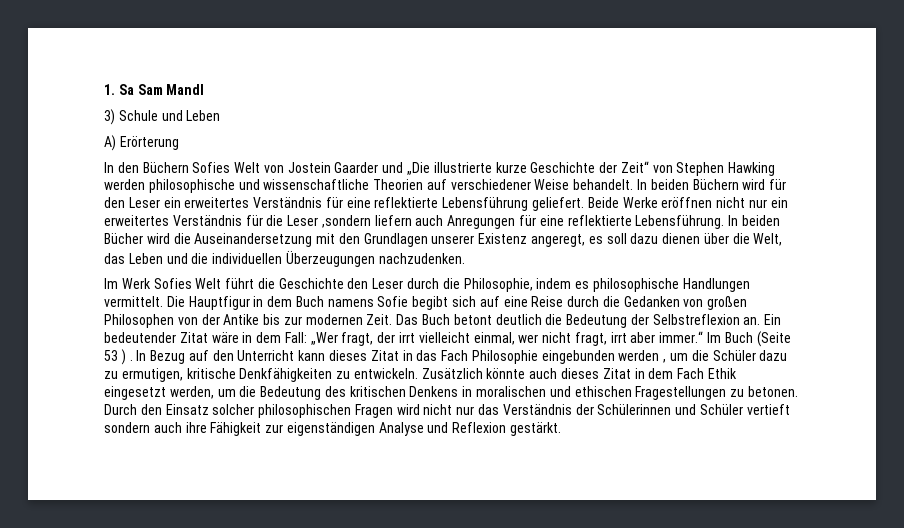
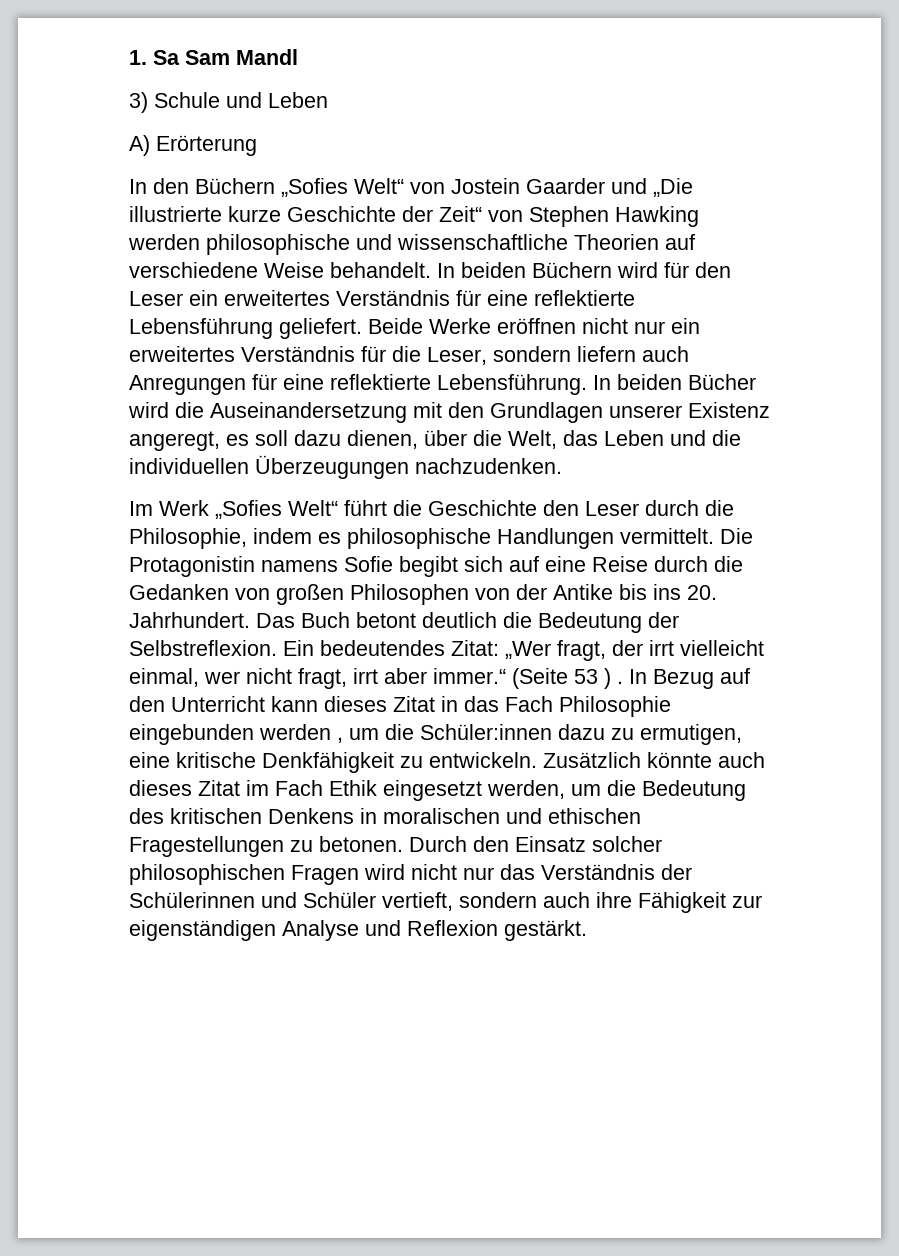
[192,162,261,173] Sofies Welt -> [281,178,404,197] „Sofies Welt“
[450,179,531,190] verschiedener -> [129,262,258,278] verschiedene
[287,215,371,228] Leser ,sondern -> [427,346,571,365] Leser, sondern
[662,233,701,244] dienen -> [347,430,418,449] dienen,
[153,278,222,289] Sofies Welt -> [215,500,338,519] „Sofies Welt“
[188,296,324,310] Hauptfigur in dem Buch -> [129,556,255,577] Protagonistin
[283,314,393,325] zur modernen Zeit. -> [653,584,717,600] [129,612,250,628] ins 20. Jahrhundert.
[652,314,782,325] [104,332,307,343] Selbstreflexion an. Ein bedeutender Zitat wäre in dem Fall: -> [129,640,499,656] Selbstreflexion. Ein bedeutendes Zitat:
[707,332,753,343] Im Buch -> (506, 676) none
[712,350,756,361] Schüler -> [420,724,552,740] Schüler:innen
[186,368,333,382] kritische Denkfähigkeiten -> [129,752,394,773] eine kritische Denkfähigkeit
[634,368,674,379] in dem -> [246,780,269,796] im
[746,404,790,415] vertieft -> [382,892,453,911] vertieft,

